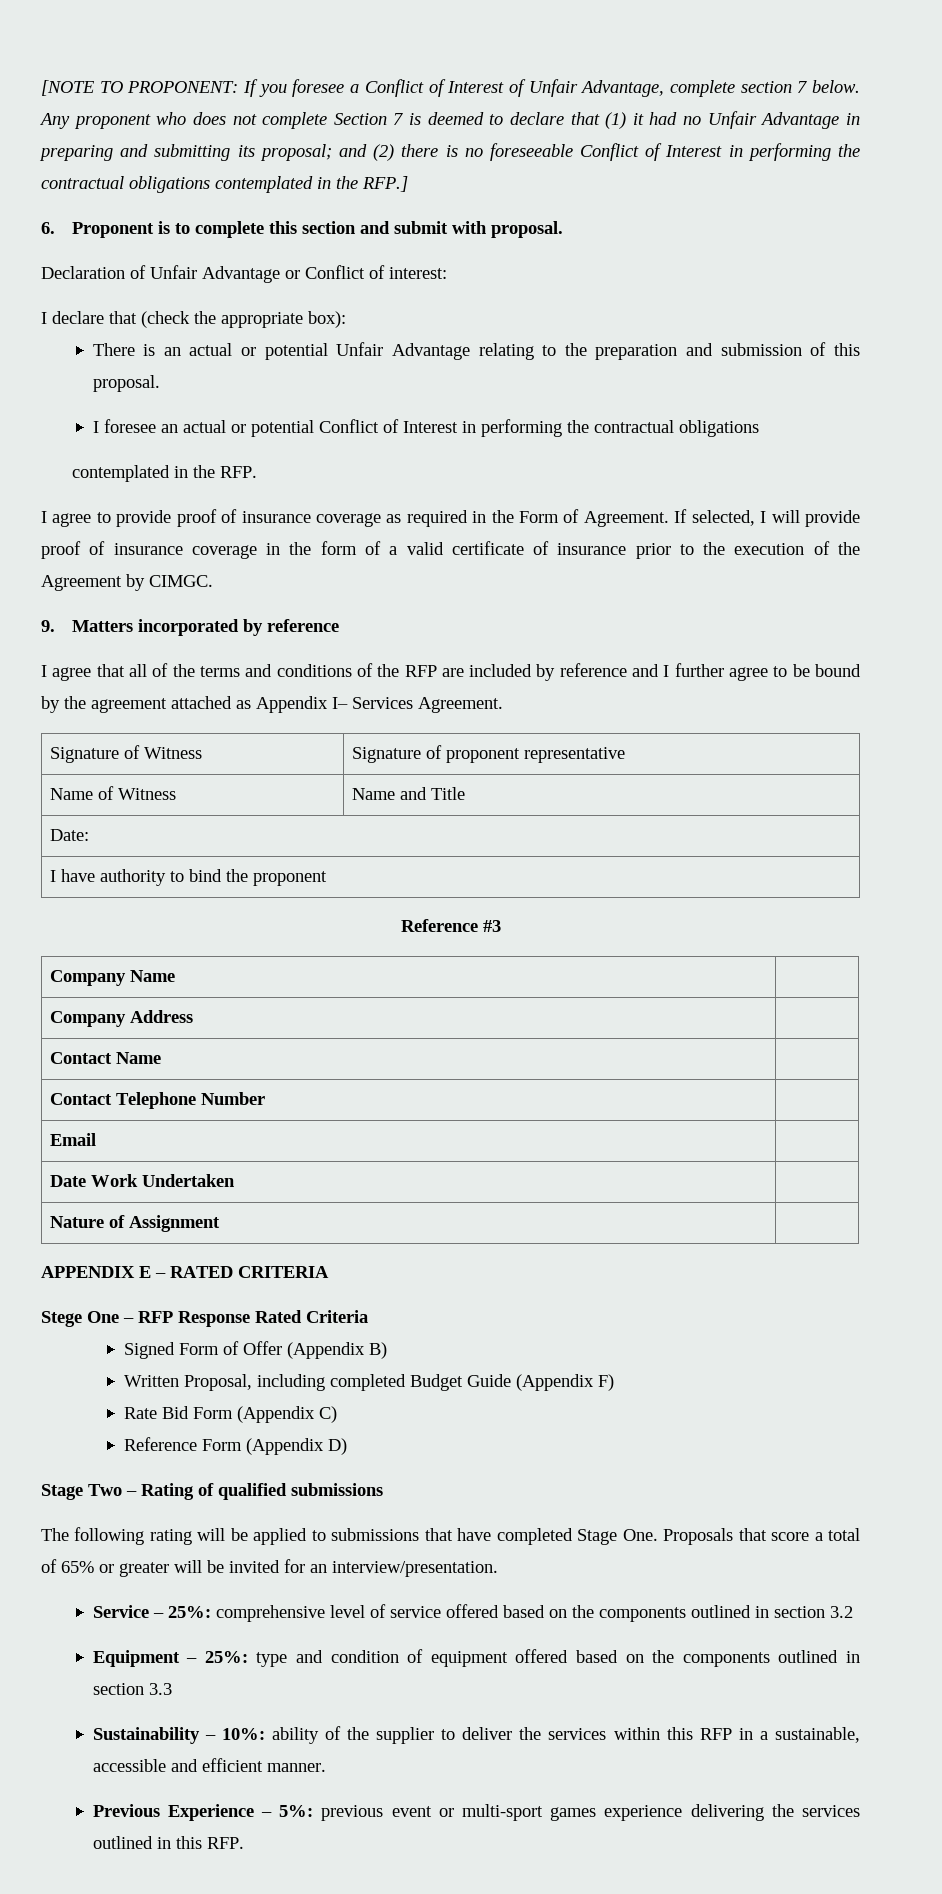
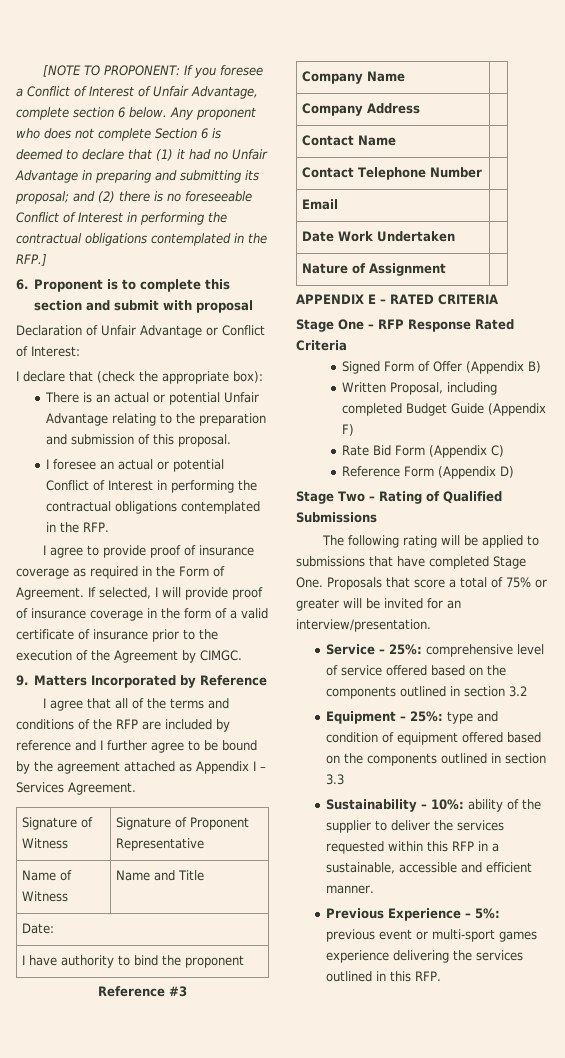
[797,81,808,93] 7 -> [118,107,125,118] 6
[393,113,404,125] 7 -> [201,128,208,139] 6
[491,221,564,238] proposal. -> [196,300,254,313] proposal
[389,267,447,279] interest: -> [31,346,80,357] Interest:
(759, 428) // -> (178, 507) none
[138,619,340,636] incorporated by reference -> [91,675,268,688] Incorporated by Reference
[332,697,348,709] I– -> [253,761,266,771] I –
[445,747,625,763] proponent representative -> [189,817,249,830] [115,838,204,851] Proponent Representative
[41,1311,82,1327] Stege -> [296,319,334,332] Stage
[218,1483,383,1500] qualified submissions -> [442,491,502,503] [296,512,377,523] Qualified Submissions
[61,1561,94,1573] 65% -> [506,577,531,588] 75%
(607, 1734) none -> [326,841,385,854] requested

